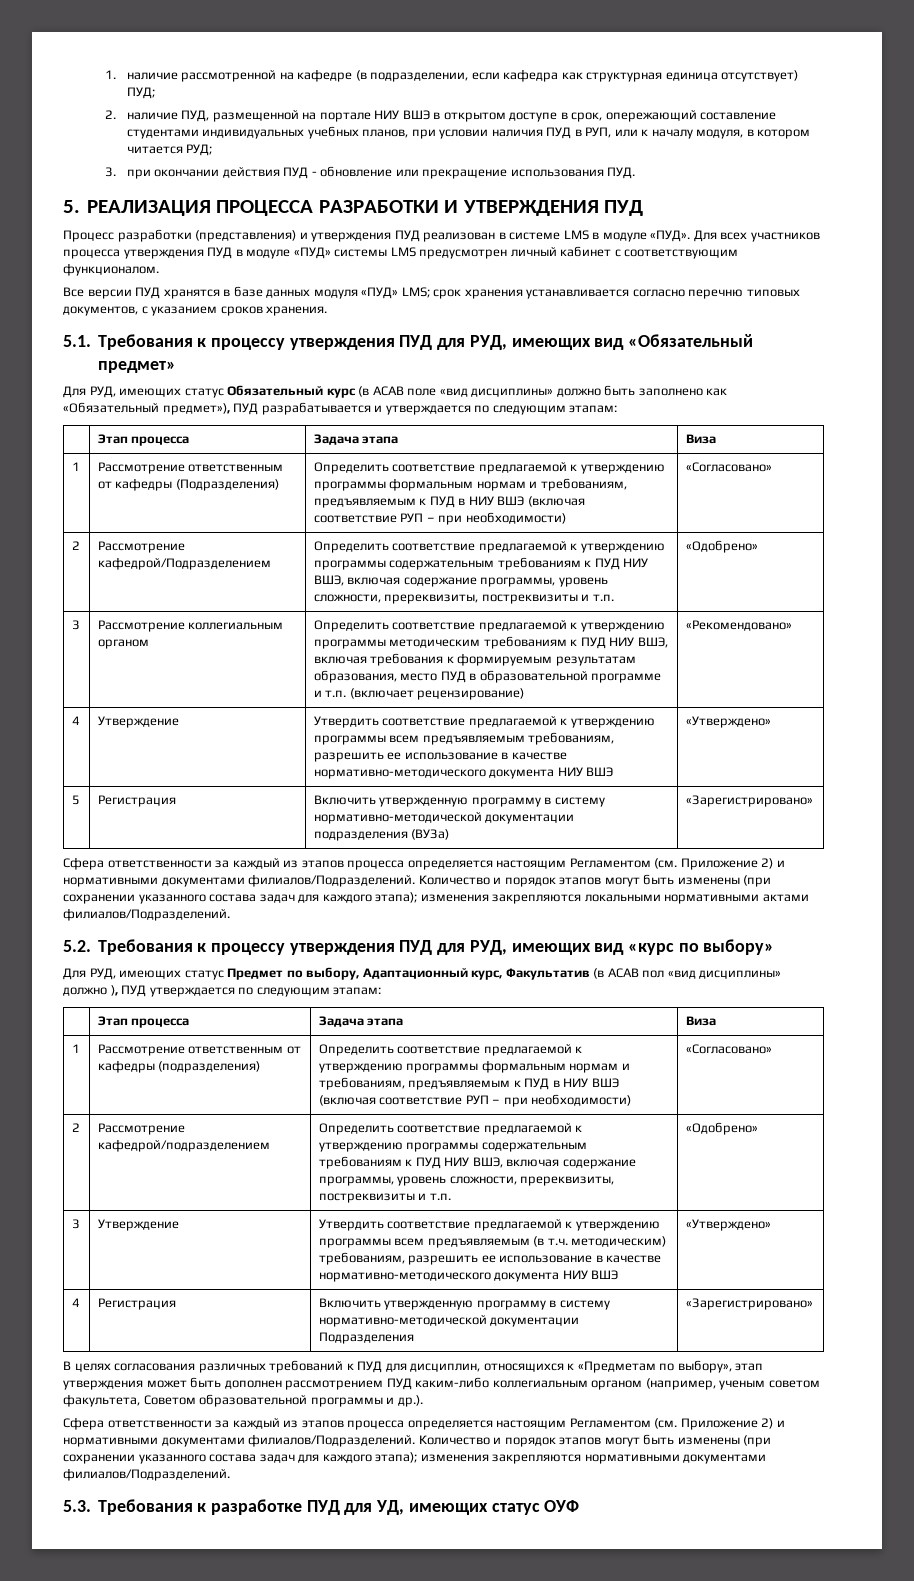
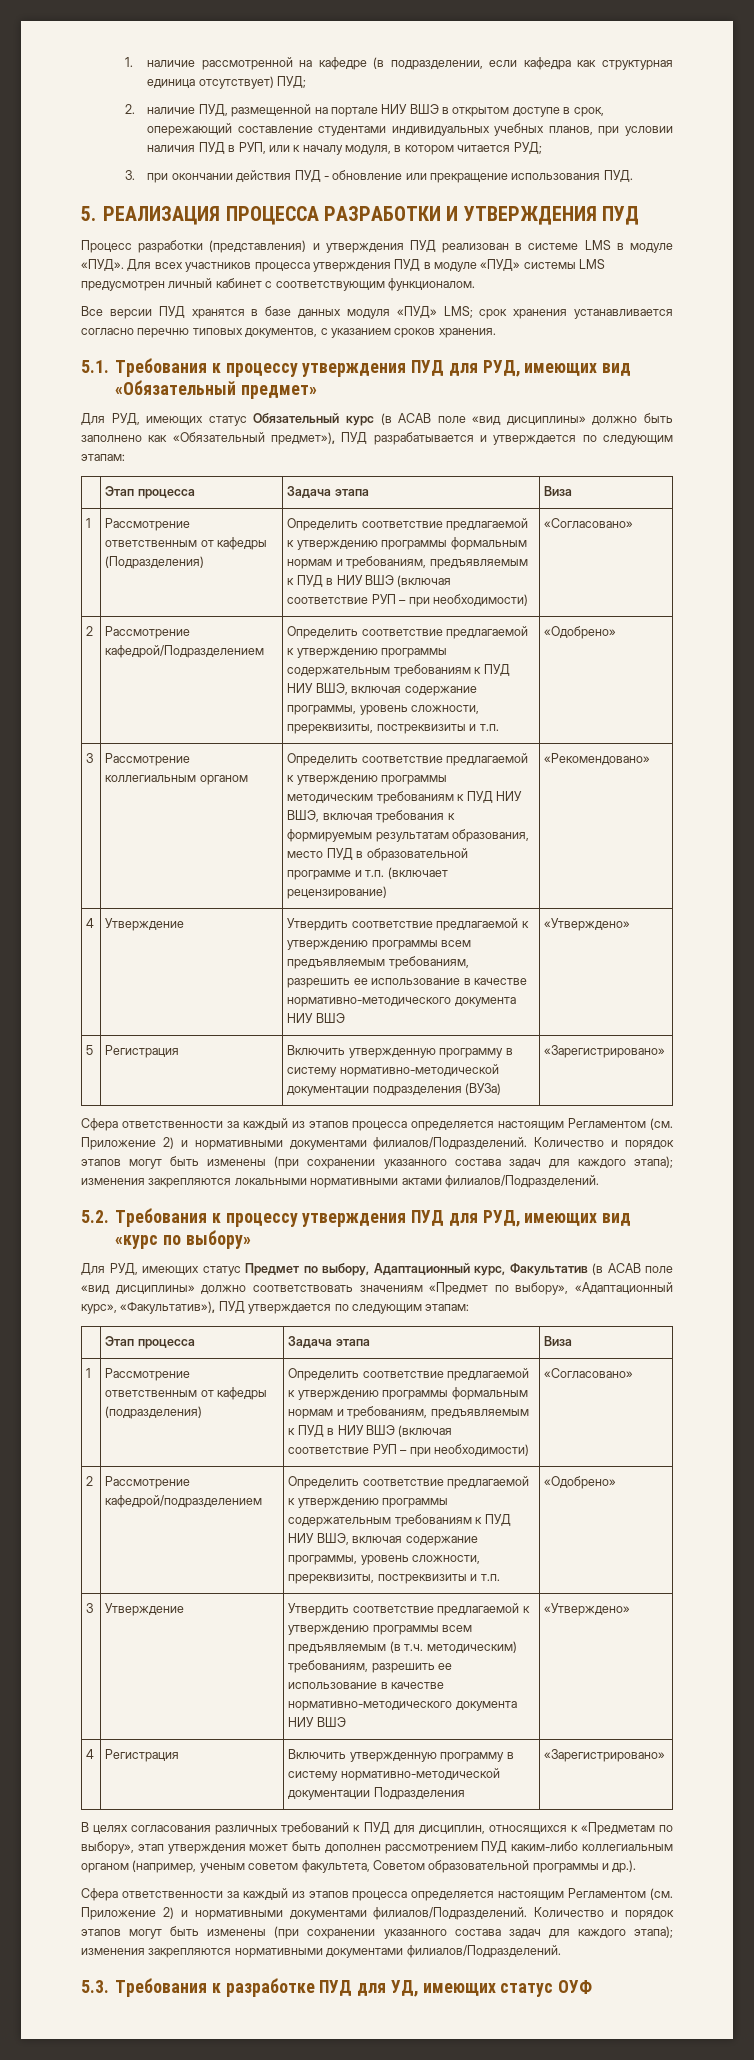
[642,970,782,979] [63,985,118,996] пол «вид дисциплины» должно ), -> [645,1266,673,1273] [81,1282,673,1295] [81,1301,216,1314] поле «вид дисциплины» должно соответствовать значениям «Предмет по выбору», «Адаптационный курс», «Факультатив»),

